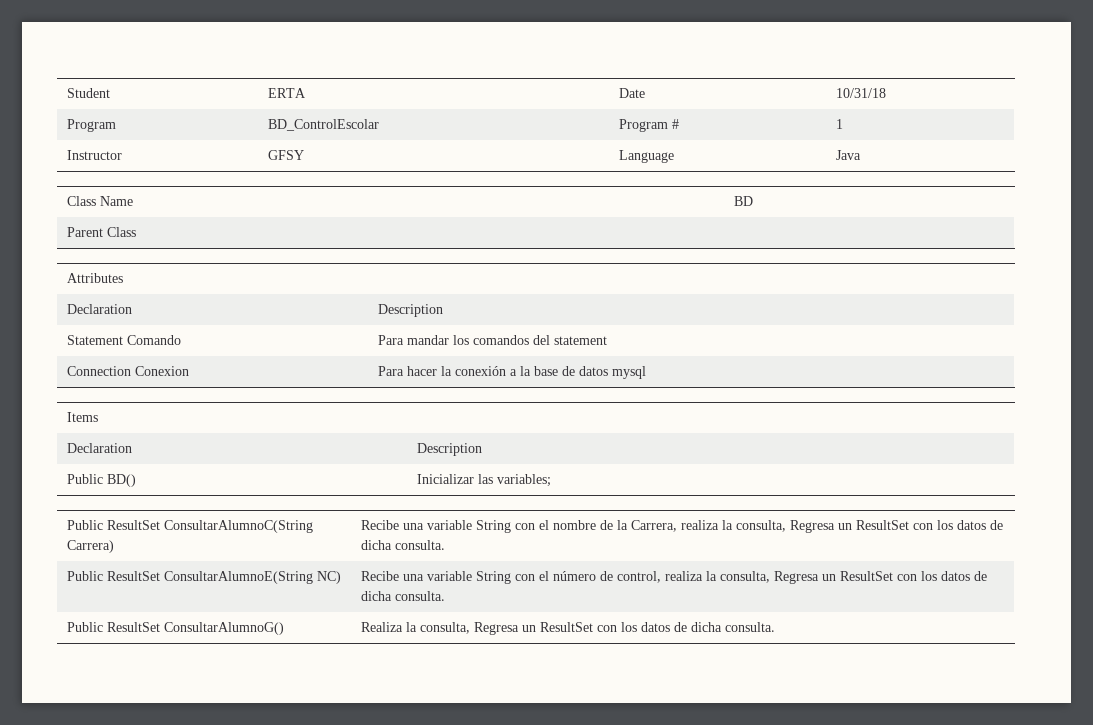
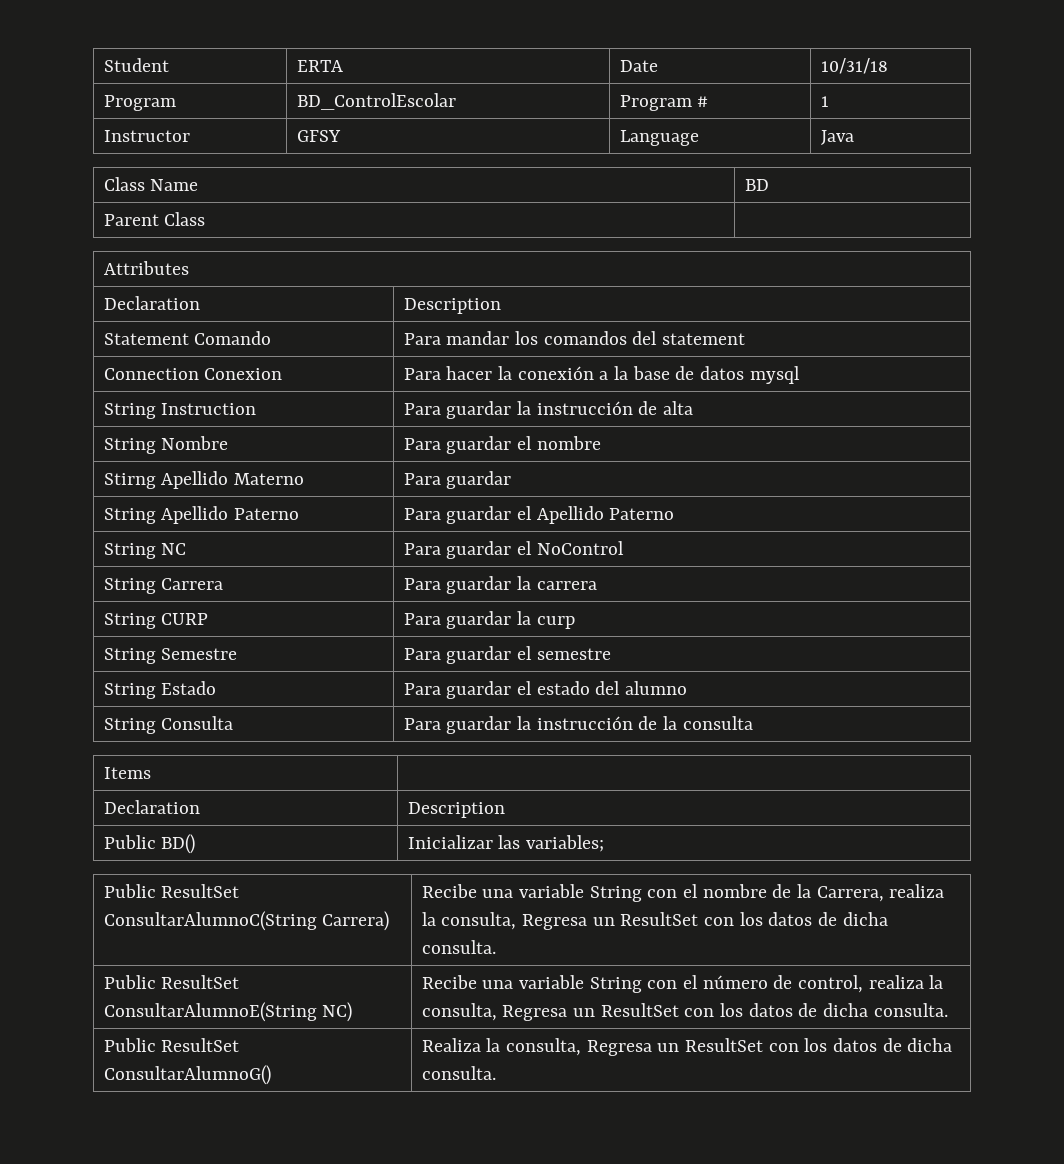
(646, 372) none -> [103,403,257,419] [403,401,693,419] [103,436,229,454] [403,436,601,454] [103,471,304,489] [403,471,512,489] [103,506,299,524] [403,506,675,524] [103,543,187,559] [403,541,624,559] [103,578,224,594] [403,576,597,594] [103,613,209,629] [403,611,575,629] [103,648,238,664] [403,646,611,664] [103,681,217,699] [403,681,687,699] [103,716,234,734] [403,716,753,734] // String Instruction | Para guardar la instrucción de alta // String Nombre | Para guardar el nombre // Stirng Apellido Materno | Para guardar // String Apellido Paterno | Para guardar el Apellido Paterno // String NC | Para guardar el NoControl // String Carrera | Para guardar la carrera // String CURP | Para guardar la curp // String Semestre | Para guardar el semestre // String Estado | Para guardar el estado del alumno // String Consulta | Para guardar la instrucción de la consulta

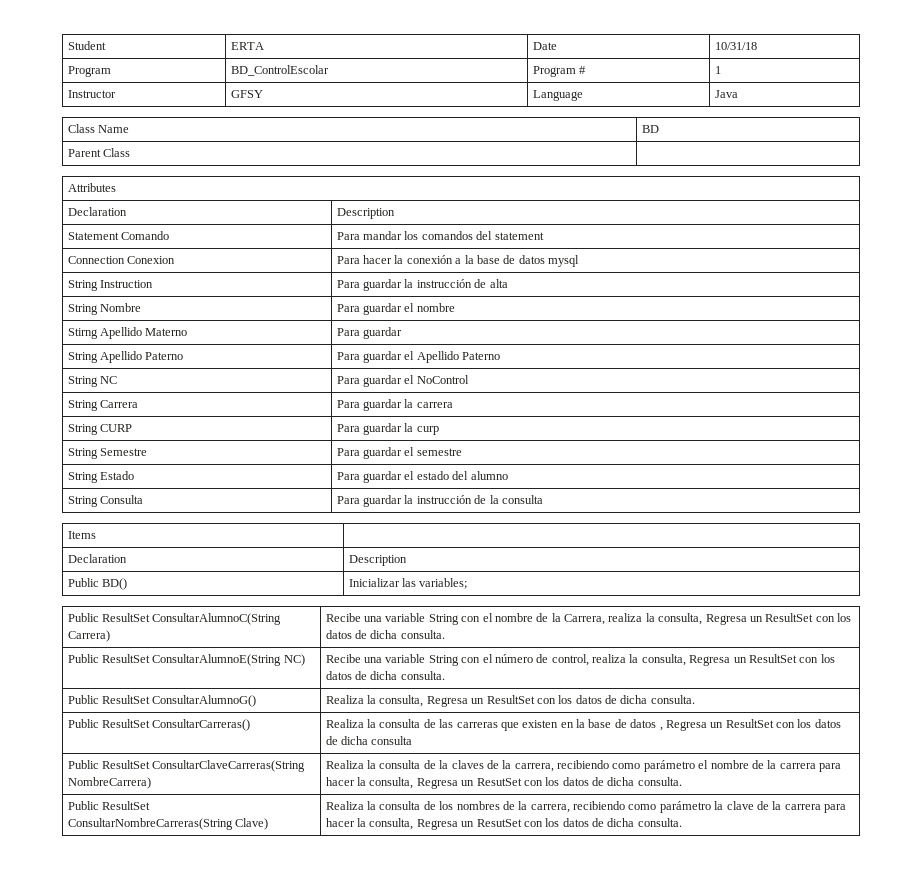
(496, 1073) none -> [67,719,251,731] [325,719,841,731] [325,736,413,745] [67,760,306,772] [67,777,151,789] [325,760,842,772] [325,777,682,789] [67,801,151,810] [67,818,269,830] [325,801,847,813] [325,818,682,830] // Public ResultSet ConsultarCarreras() | Realiza la consulta de las carreras que existen en la base de datos , Regresa un ResultSet con los datos de dicha consulta // Public ResultSet ConsultarClaveCarreras(String NombreCarrera) | Realiza la consulta de la claves de la carrera, recibiendo como parámetro el nombre de la carrera para hacer la consulta, Regresa un ResutSet con los datos de dicha consulta. // Public ResultSet ConsultarNombreCarreras(String Clave) | Realiza la consulta de los nombres de la carrera, recibiendo como parámetro la clave de la carrera para hacer la consulta, Regresa un ResutSet con los datos de dicha consulta.

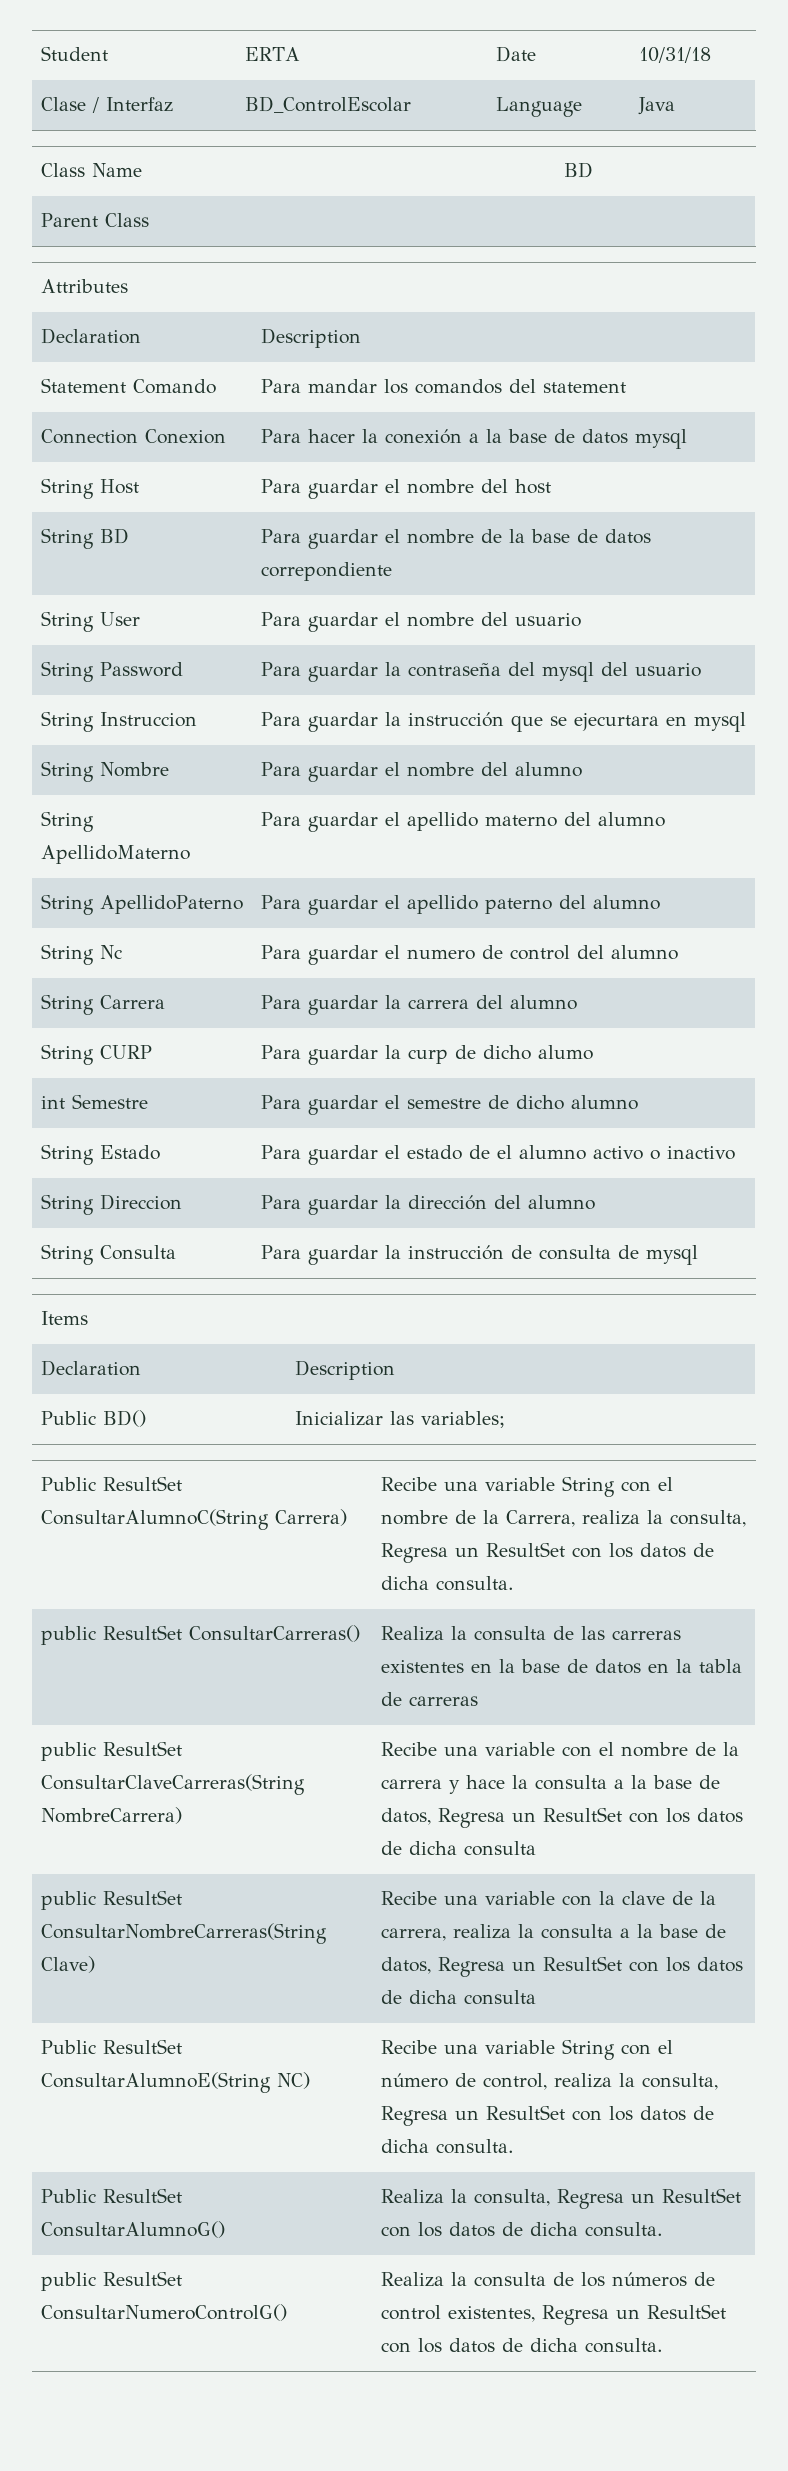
[67,66,111,77] [230,65,329,76] [532,66,587,77] [714,66,721,74] [67,90,116,98] [230,90,263,98] Program | BD_ControlEscolar | Program # | 1 // Instructor | GFSY -> [41,97,174,113] [245,96,412,113] Clase / Interfaz | BD_ControlEscolar
[100,280,154,288] [336,279,508,291] Instruction | Para guardar la instrucción de alta -> [100,479,140,494] [261,479,552,499] [41,528,130,549] [261,529,652,549] [261,562,393,581] [41,611,141,632] [261,612,582,632] [41,661,184,682] [261,662,702,682] [41,711,198,732] [261,712,747,732] Host | Para guardar el nombre del host // String BD | Para guardar el nombre de la base de datos correpondiente // String User | Para guardar el nombre del usuario // String Password | Para guardar la contraseña del mysql del usuario // String Instruccion | Para guardar la instrucción que se ejecurtara en mysql
[67,327,188,339] [336,327,403,339] [67,351,184,363] [336,351,501,363] [67,376,118,387] [336,375,469,387] // Stirng Apellido Materno | Para guardar // String Apellido Paterno | Para guardar el Apellido Paterno // String NC | Para guardar el NoControl -> [481,762,583,777] [41,811,95,832] [41,845,191,864] [261,812,666,832] [41,894,244,915] [261,895,661,915] [41,944,123,965] [261,945,679,965] del alumno // String ApellidoMaterno | Para guardar el apellido materno del alumno // String ApellidoPaterno | Para guardar el apellido paterno del alumno // String Nc | Para guardar el numero de control del alumno
(453, 405) none -> [476,995,578,1010] del alumno
[67,448,98,459] // String -> [455,1045,594,1060] [41,1096,66,1109] de dicho alumo // int
(462, 452) none -> [488,1095,639,1110] de dicho alumno
(449, 475) none -> [469,1145,736,1160] [41,1194,183,1215] [261,1195,488,1215] de el alumno activo o inactivo // String Direccion | Para guardar la dirección
[489,495,543,504] la consulta -> [539,1245,699,1265] consulta de mysql
(445, 634) none -> [41,1625,361,1645] [381,1626,682,1641] [381,1659,743,1674] [381,1692,479,1706] [41,1741,183,1761] [41,1774,306,1795] [41,1807,183,1824] [381,1742,740,1757] [381,1775,721,1794] [381,1807,744,1828] [381,1841,537,1856] [41,1890,183,1910] [41,1923,328,1944] [41,1956,96,1973] [381,1891,717,1906] [381,1924,727,1941] [381,1956,744,1977] [381,1990,537,2005] // public ResultSet ConsultarCarreras() | Realiza la consulta de las carreras existentes en la base de datos en la tabla de carreras // public ResultSet ConsultarClaveCarreras(String NombreCarrera) | Recibe una variable con el nombre de la carrera y hace la consulta a la base de datos, Regresa un ResultSet con los datos de dicha consulta // public ResultSet ConsultarNombreCarreras(String Clave) | Recibe una variable con la clave de la carrera, realiza la consulta a la base de datos, Regresa un ResultSet con los datos de dicha consulta
[67,719,251,731] [325,719,841,731] [325,736,413,745] [67,760,306,772] [67,777,151,789] [325,760,842,772] [325,777,682,789] [67,801,151,810] [67,818,269,830] [325,801,847,813] [325,818,635,830] Public ResultSet ConsultarCarreras() | Realiza la consulta de las carreras que existen en la base de datos , Regresa un ResultSet con los datos de dicha consulta // Public ResultSet ConsultarClaveCarreras(String NombreCarrera) | Realiza la consulta de la claves de la carrera, recibiendo como parámetro el nombre de la carrera para hacer la consulta, Regresa un ResutSet con los datos de dicha consulta. // Public ResultSet ConsultarNombreCarreras(String Clave) | Realiza la consulta de los nombres de la carrera, recibiendo como parámetro la clave de la carrera para hacer la consulta, Regresa un ResutSet con los datos de dicha -> [41,2271,183,2291] [41,2304,288,2321] [381,2272,716,2287] [381,2304,727,2325] [381,2338,579,2353] public ResultSet ConsultarNumeroControlG() | Realiza la consulta de los números de control existentes, Regresa un ResultSet con los datos de dicha

